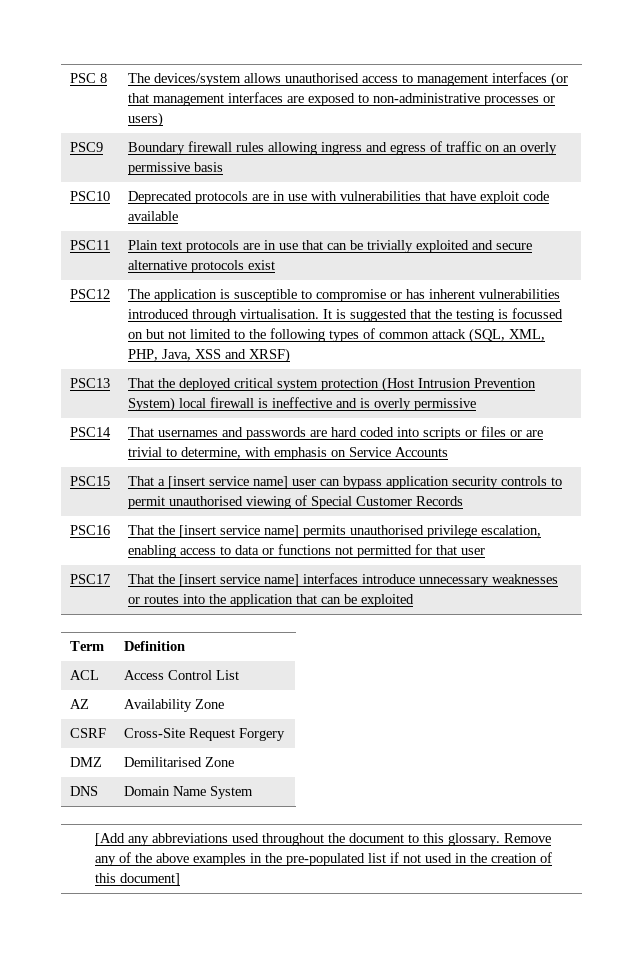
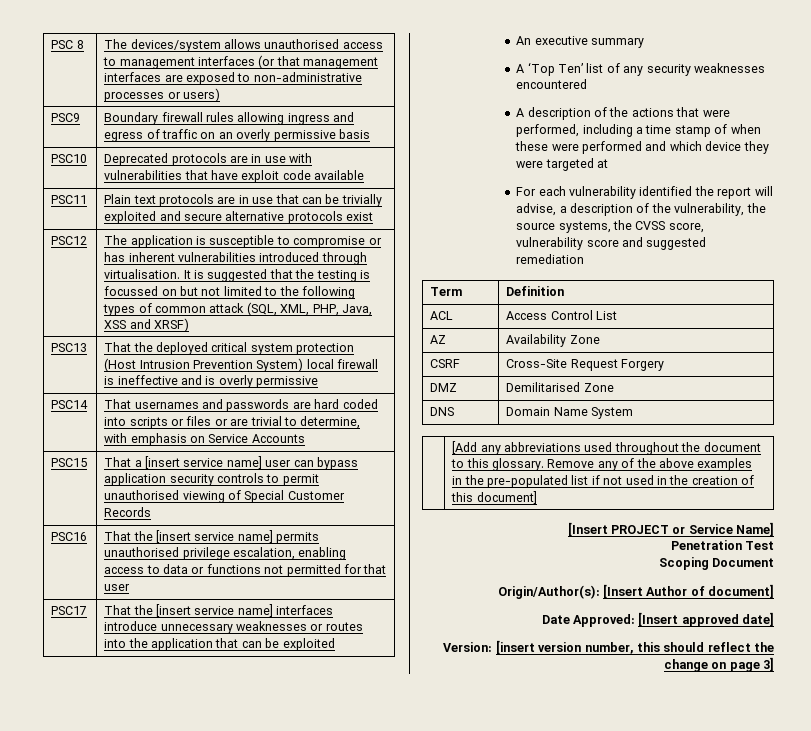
(414, 600) none -> [516,36,645,48] [516,62,765,76] [516,79,588,89] [516,107,730,120] [516,124,761,137] [515,141,769,154] [516,158,609,171] [516,186,773,199] [516,203,766,216] [516,220,704,233] [516,237,707,250] [516,254,585,264] // An executive summary // A ‘Top Ten’ list of any security weaknesses encountered // A description of the actions that were performed, including a time stamp of when these were performed and which device they were targeted at // For each vulnerability identified the report will advise, a description of the vulnerability, the source systems, the CVSS score, vulnerability score and suggested remediation
(180, 879) none -> [567,522,774,537] [670,540,774,550] [658,557,774,570] [497,584,774,599] [541,612,774,627] [443,640,774,655] [663,657,774,672] // [Insert PROJECT or Service Name] // Penetration Test // Scoping Document // Origin/Author(s): [Insert Author of document] // Date Approved: [Insert approved date] // Version: [insert version number, this should reflect the change on page 3]

